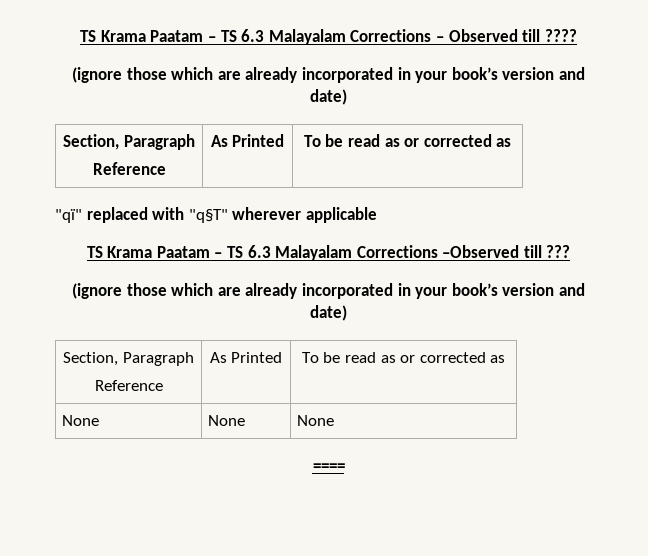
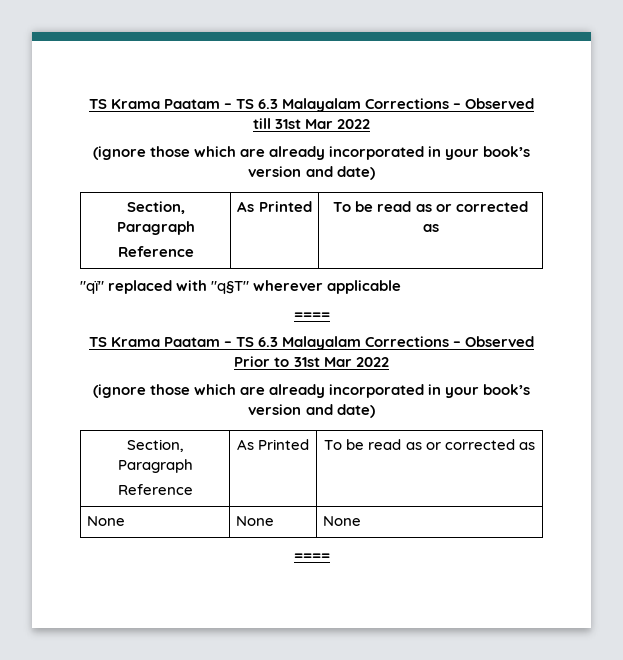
[544,29,577,42] ???? -> [274,119,371,129] 31st Mar 2022
[86,245,571,261] // TS Krama Paatam – TS 6.3 Malayalam Corrections –Observed till ??? -> [293,312,330,319] [88,336,535,350] [234,356,389,367] // ==== // TS Krama Paatam – TS 6.3 Malayalam Corrections – Observed Prior to 31st Mar 2022

